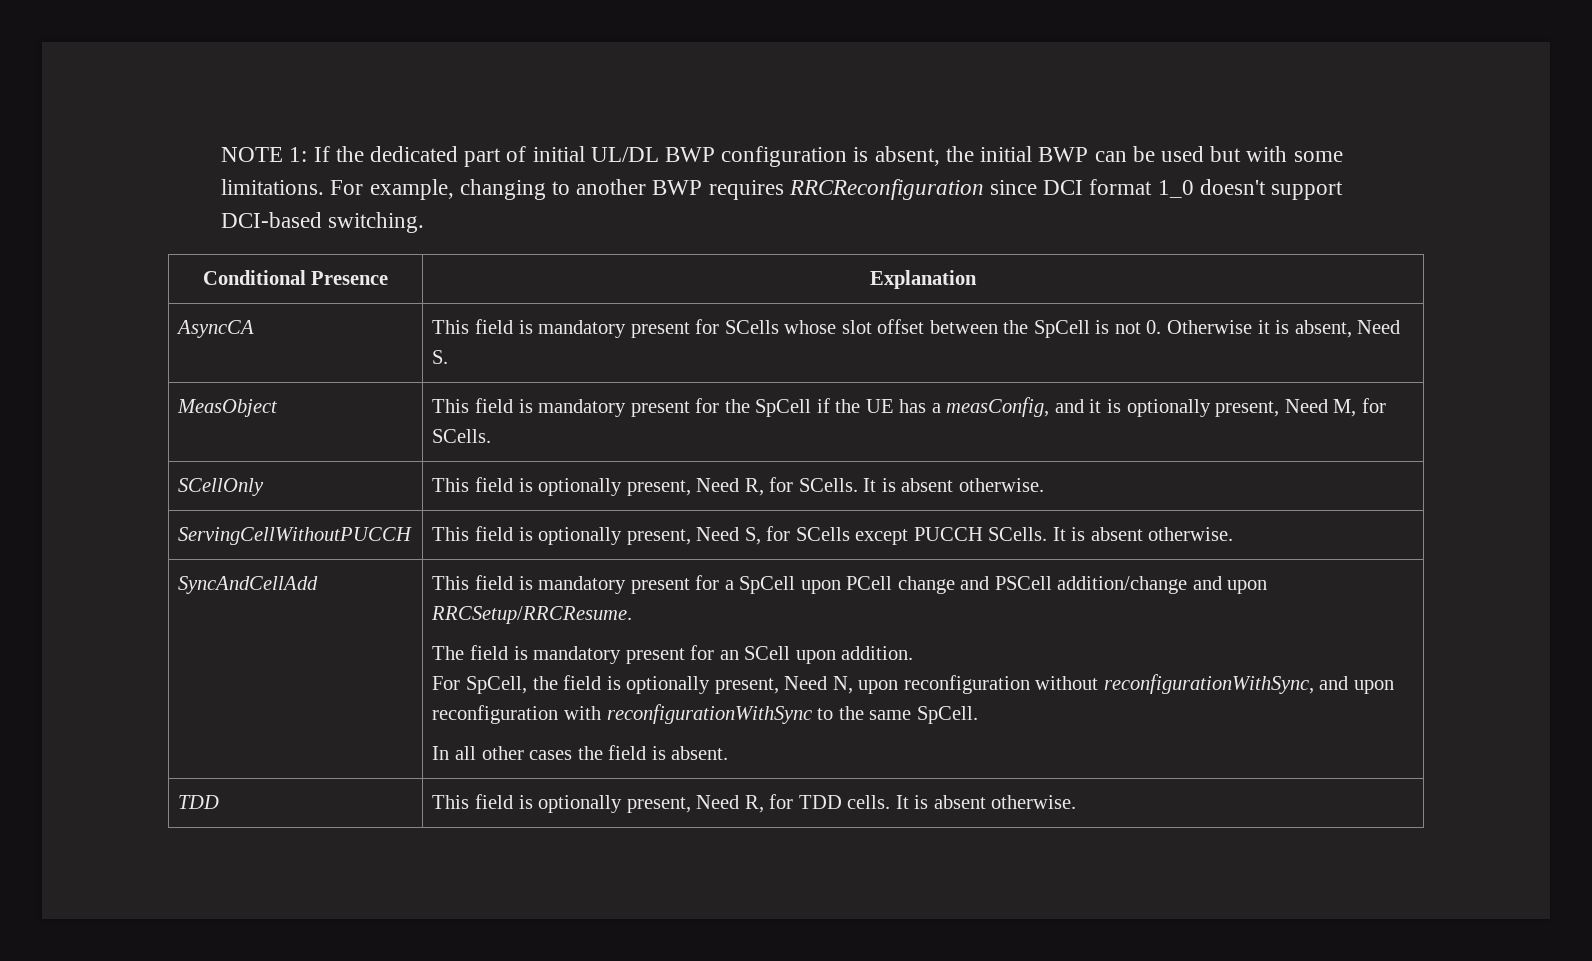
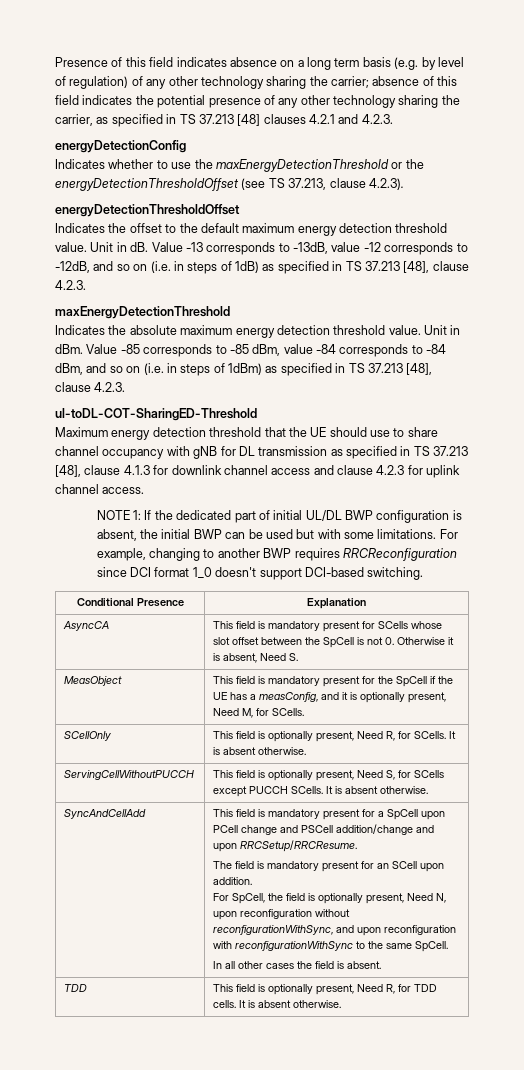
(221, 154) none -> [55,57,464,70] [55,76,458,89] [55,95,460,108] [55,114,393,127] [55,140,186,153] [55,159,424,172] [55,178,404,191] [55,204,240,217] [55,223,448,236] [55,242,468,255] [55,261,469,274] [55,280,86,290] [55,306,230,319] [55,325,461,338] [55,344,447,357] [55,363,433,376] [55,382,126,392] [55,408,257,421] [55,427,438,440] [55,446,469,459] [55,465,461,478] [55,484,145,494] Presence of this field indicates absence on a long term basis (e.g. by level of regulation) of any other technology sharing the carrier; absence of this field indicates the potential presence of any other technology sharing the carrier, as specified in TS 37.213 [48] clauses 4.2.1 and 4.2.3. // energyDetectionConfig // Indicates whether to use the maxEnergyDetectionThreshold or the energyDetectionThresholdOffset (see TS 37.213, clause 4.2.3). // energyDetectionThresholdOffset // Indicates the offset to the default maximum energy detection threshold value. Unit in dB. Value -13 corresponds to -13dB, value -12 corresponds to -12dB, and so on (i.e. in steps of 1dB) as specified in TS 37.213 [48], clause 4.2.3. // maxEnergyDetectionThreshold // Indicates the absolute maximum energy detection threshold value. Unit in dBm. Value -85 corresponds to -85 dBm, value -84 corresponds to -84 dBm, and so on (i.e. in steps of 1dBm) as specified in TS 37.213 [48], clause 4.2.3. // ul-toDL-COT-SharingED-Threshold // Maximum energy detection threshold that the UE should use to share channel occupancy with gNB for DL transmission as specified in TS 37.213 [48], clause 4.1.3 for downlink channel access and clause 4.2.3 for uplink channel access. //

